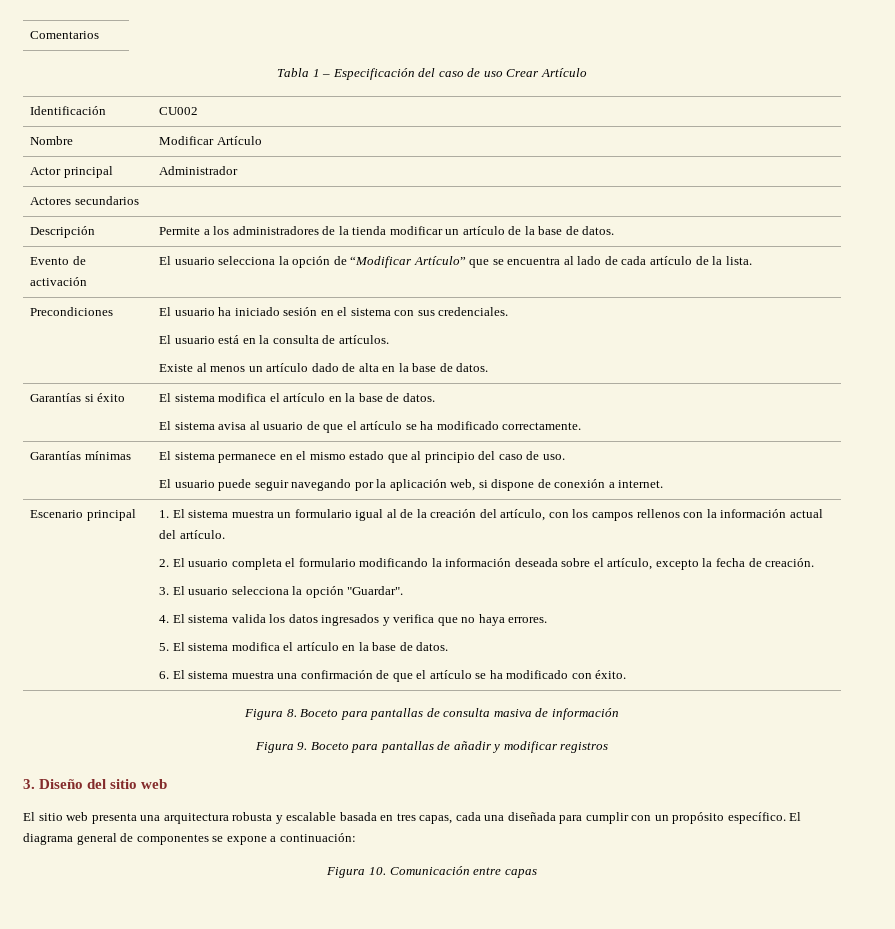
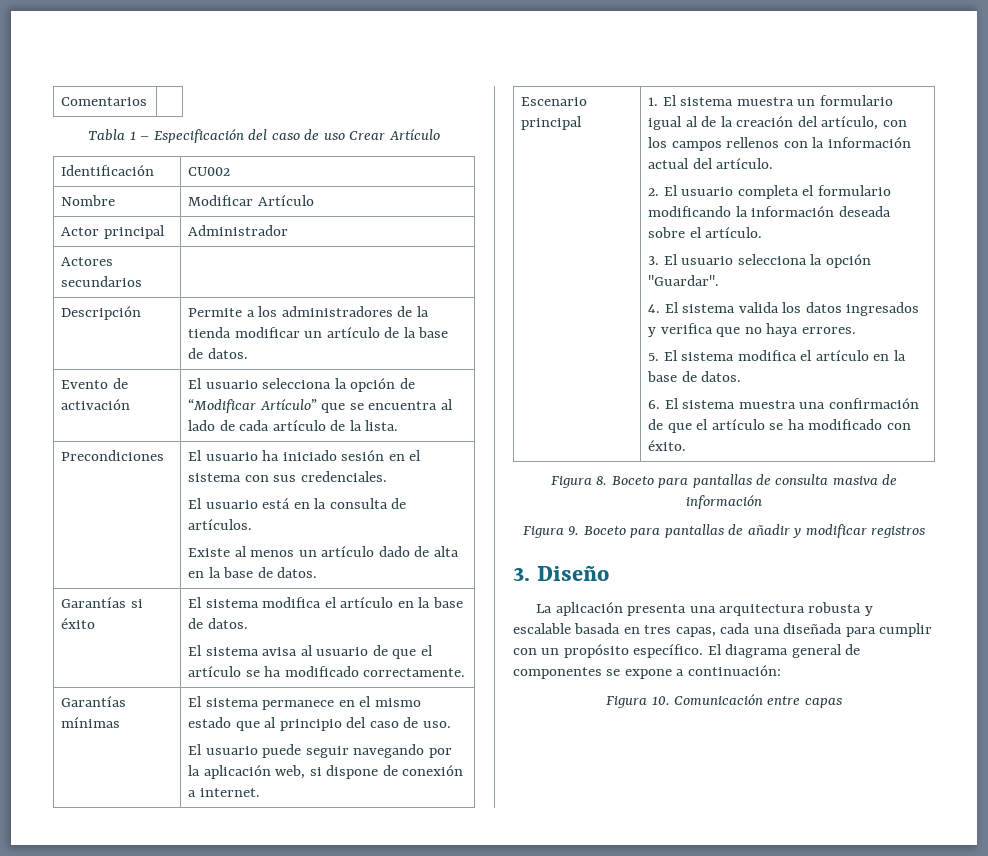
[607,558,815,570] artículo, excepto la fecha de creación. -> [705,227,763,238] artículo.
[87,779,168,789] [23,812,89,821] del sitio web // El sitio web -> [536,602,623,616] // La aplicación

